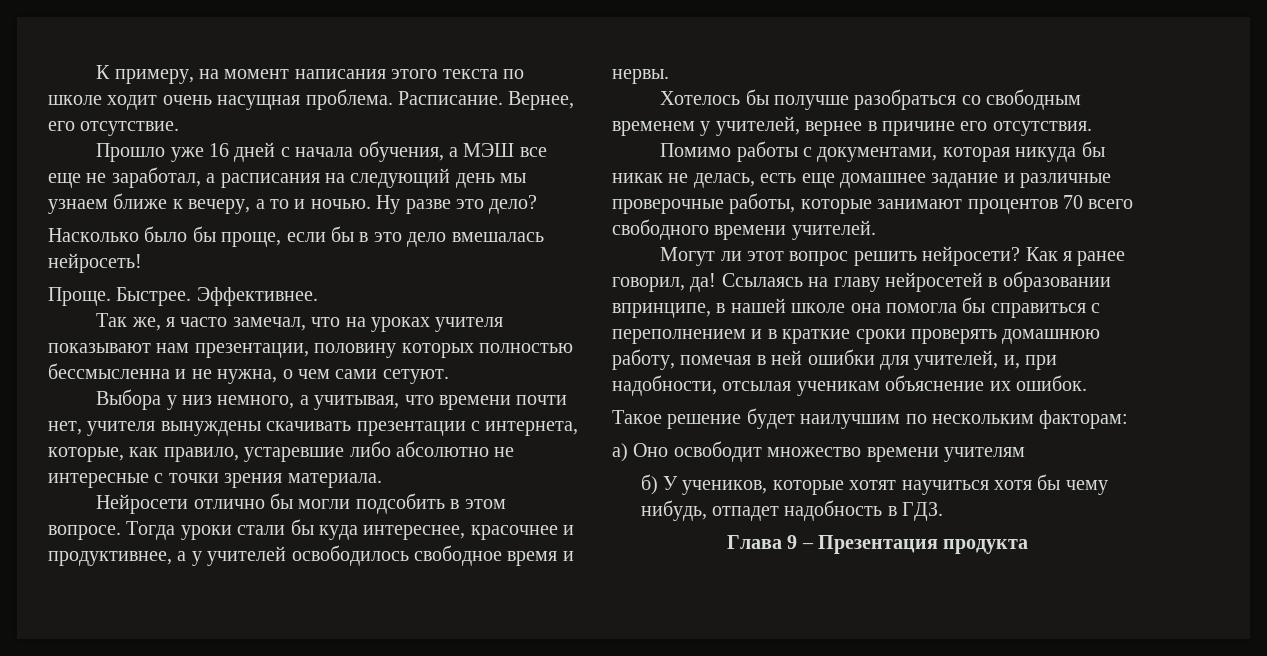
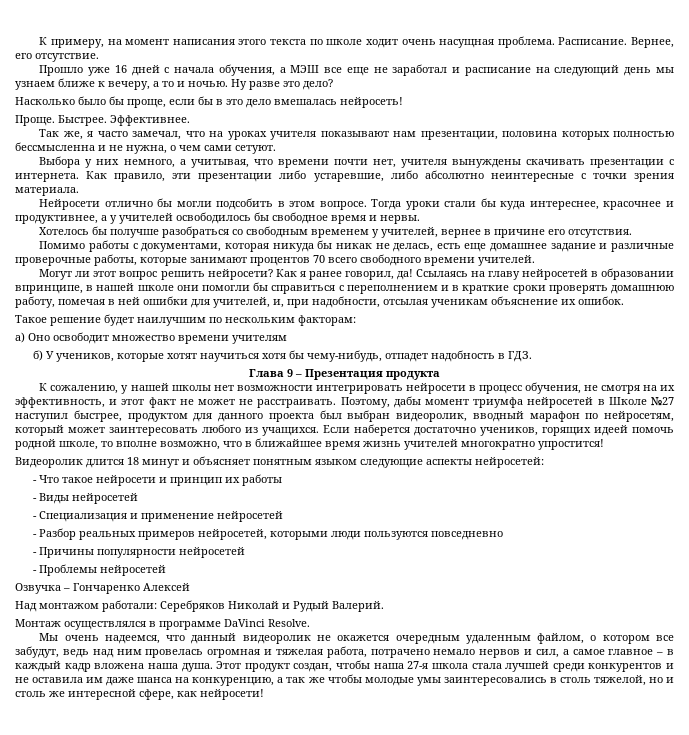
[111,167,320,188] заработал, а расписания -> [392,64,531,76] заработал и расписание
[314,343,397,358] половину -> [502,131,558,137] половина
[182,395,213,405] низ -> [96,159,120,165] них
[485,421,579,436] [48,441,515,462] [48,473,149,488] интернета, которые, как правило, устаревшие либо абсолютно не интересные -> [15,170,574,182] интернета. Как правило, эти презентации либо устаревшие, либо абсолютно неинтересные
(409, 555) none -> [254,212,269,221] бы
[850,303,957,313] она помогла -> [176,285,250,291] они помогли
[1065,480,1108,495] [640,500,707,521] чему нибудь, -> [306,350,382,362] чему-нибудь,
(1029, 546) none -> [39,382,675,394] [15,396,675,408] [15,410,674,422] [15,424,674,436] [15,438,604,450] [15,456,544,468] [32,474,282,486] [32,493,138,504] [32,511,283,522] [32,528,503,540] [32,547,245,558] [32,564,166,576] [15,583,190,594] [15,600,384,612] [15,619,310,630] [39,633,674,644] [15,646,675,658] [15,660,674,672] [15,674,674,686] [15,689,264,700] // К сожалению, у нашей школы нет возможности интегрировать нейросети в процесс обучения, не смотря на их эффективность, и этот факт не может не расстраивать. Поэтому, дабы момент триумфа нейросетей в Школе №27 наступил быстрее, продуктом для данного проекта был выбран видеоролик, вводный марафон по нейросетям, который может заинтересовать любого из учащихся. Если наберется достаточно учеников, горящих идеей помочь родной школе, то вполне возможно, что в ближайшее время жизнь учителей многократно упростится! // Видеоролик длится 18 минут и объясняет понятным языком следующие аспекты нейросетей: // - Что такое нейросети и принцип их работы // - Виды нейросетей // - Специализация и применение нейросетей // - Разбор реальных примеров нейросетей, которыми люди пользуются повседневно // - Причины популярности нейросетей // - Проблемы нейросетей // Озвучка – Гончаренко Алексей // Над монтажом работали: Серебряков Николай и Рудый Валерий. // Монтаж осуществлялся в программе DaVinci Resolve. // Мы очень надеемся, что данный видеоролик не окажется очередным удаленным файлом, о котором все забудут, ведь над ним провелась огромная и тяжелая работа, потрачено немало нервов и сил, а самое главное – в каждый кадр вложена наша душа. Этот продукт создан, чтобы наша 27-я школа стала лучшей среди конкурентов и не оставила им даже шанса на конкуренцию, а так же чтобы молодые умы заинтересовались в столь тяжелой, но и столь же интересной сфере, как нейросети!

